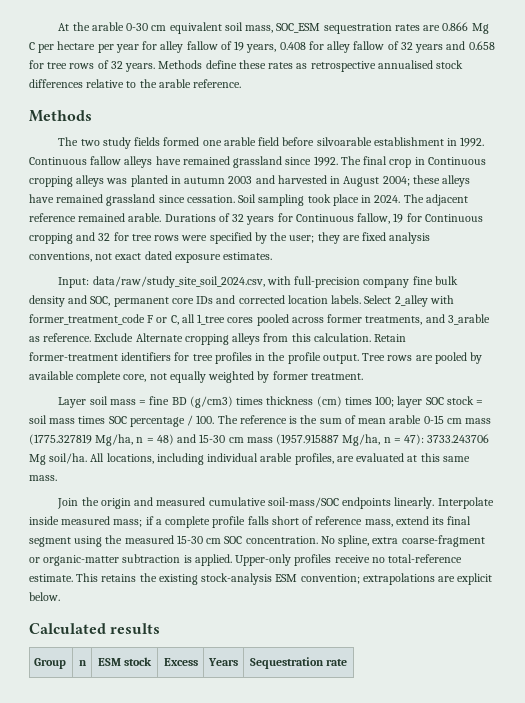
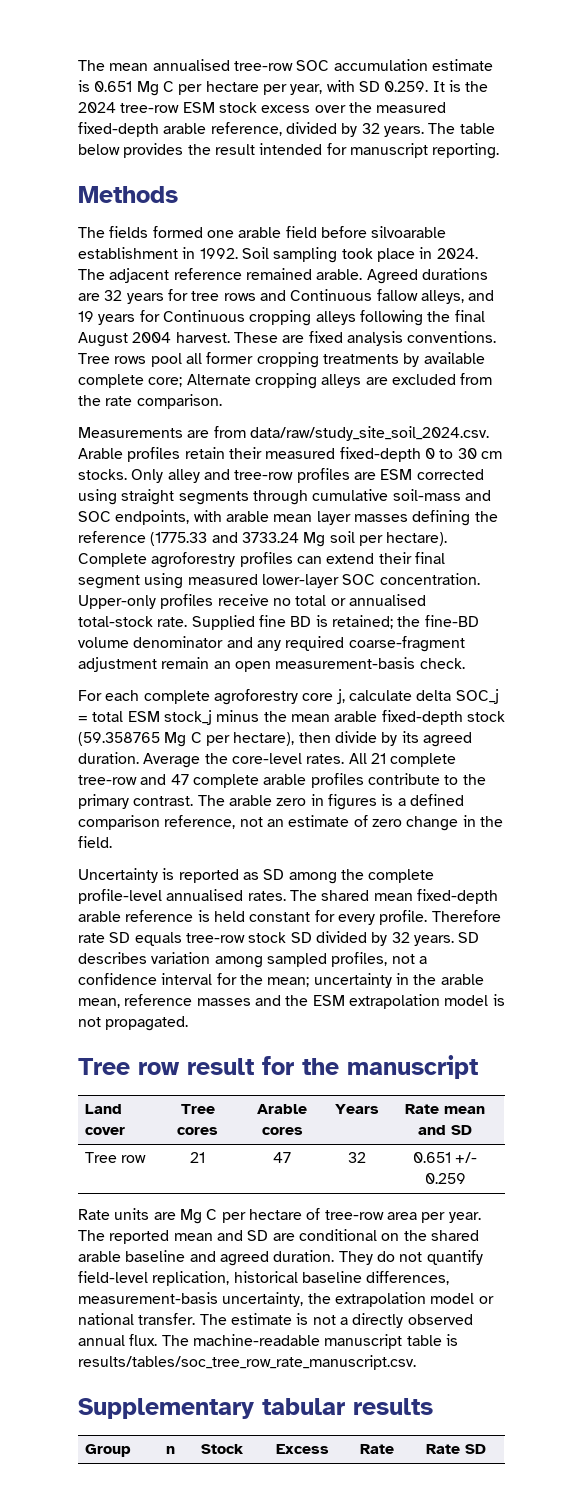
[58,22,469,34] At the arable 0-30 cm equivalent soil mass, SOC_ESM sequestration rates are 0.866 -> [78,59,493,71] [78,80,133,92] The mean annualised tree-row SOC accumulation estimate is 0.651
[115,41,495,53] [29,60,464,72] [29,79,242,88] year for alley fallow of 19 years, 0.408 for alley fallow of 32 years and 0.658 for tree rows of 32 years. Methods define these rates as retrospective annualised stock differences relative to the arable reference. -> [290,80,489,95] [78,102,447,113] [78,122,495,137] [78,143,500,159] year, with SD 0.259. It is the 2024 tree-row ESM stock excess over the measured fixed-depth arable reference, divided by 32 years. The table below provides the result intended for manuscript reporting.
[80,137,131,149] two study -> (105, 232) none
[29,156,486,168] [29,175,471,187] [29,194,235,206] Continuous fallow alleys have remained grassland since 1992. The final crop in Continuous cropping alleys was planted in autumn 2003 and harvested in August 2004; these alleys have remained grassland since cessation. -> (238, 253) none
[164,213,483,225] [29,232,431,244] [29,251,273,263] [58,276,458,288] [29,295,454,307] [29,314,490,326] [29,333,407,345] [29,352,483,364] [29,371,363,383] [58,396,484,408] [29,415,492,427] [29,434,490,446] [29,453,470,465] [29,475,57,481] [57,497,494,509] [29,516,472,528] [29,535,485,547] [29,554,463,566] [29,573,493,585] [29,592,60,601] [29,623,106,634] Durations of 32 years for Continuous fallow, 19 for Continuous cropping and 32 for tree rows were specified by the user; they are fixed analysis conventions, not exact dated exposure estimates. // Input: data/raw/study_site_soil_2024.csv, with full-precision company fine bulk density and SOC, permanent core IDs and corrected location labels. Select 2_alley with former_treatment_code F or C, all 1_tree cores pooled across former treatments, and 3_arable as reference. Exclude Alternate cropping alleys from this calculation. Retain former-treatment identifiers for tree profiles in the profile output. Tree rows are pooled by available complete core, not equally weighted by former treatment. // Layer soil mass = fine BD (g/cm3) times thickness (cm) times 100; layer SOC stock = soil mass times SOC percentage / 100. The reference is the sum of mean arable 0-15 cm mass (1775.327819 Mg/ha, n = 48) and 15-30 cm mass (1957.915887 Mg/ha, n = 47): 3733.243706 Mg soil/ha. All locations, including individual arable profiles, are evaluated at this same mass. // Join the origin and measured cumulative soil-mass/SOC endpoints linearly. Interpolate inside measured mass; if a complete profile falls short of reference mass, extend its final segment using the measured 15-30 cm SOC concentration. No spline, extra coarse-fragment or organic-matter subtraction is applied. Upper-only profiles receive no total-reference estimate. This retains the existing stock-analysis ESM convention; extrapolations are explicit below. // Calculated -> [366,268,488,284] [78,289,495,304] [78,310,485,326] [78,331,497,347] [78,352,485,368] [78,373,493,389] [78,394,222,409] [78,426,489,441] [78,447,502,462] [78,468,484,483] [78,489,491,505] [78,510,498,526] [78,531,448,547] [78,552,445,568] [78,573,480,589] [78,594,426,609] [78,615,479,630] [78,636,465,652] [78,657,465,672] [78,689,499,705] [78,710,505,725] [78,731,472,747] [78,752,457,768] [78,773,486,788] [78,794,464,810] [78,815,503,831] [78,836,112,848] [78,868,435,884] [78,889,498,904] [78,910,501,925] [78,931,480,946] [78,952,427,968] [78,973,484,988] [78,994,505,1009] [78,1016,189,1031] [78,1055,478,1079] [84,1104,122,1114] [84,1127,125,1135] [180,1104,215,1114] [177,1127,218,1135] [257,1104,307,1114] [261,1127,303,1135] [334,1104,379,1114] [405,1104,485,1114] [418,1125,472,1135] [84,1152,147,1163] [190,1152,205,1163] [273,1152,291,1163] [347,1152,366,1163] [412,1152,478,1163] [424,1173,466,1184] [78,1208,481,1224] [78,1229,479,1244] [78,1250,483,1266] [78,1271,450,1286] [78,1292,494,1307] [78,1313,473,1328] [78,1334,458,1349] [78,1355,416,1370] [78,1398,345,1419] Agreed durations are 32 years for tree rows and Continuous fallow alleys, and 19 years for Continuous cropping alleys following the final August 2004 harvest. These are fixed analysis conventions. Tree rows pool all former cropping treatments by available complete core; Alternate cropping alleys are excluded from the rate comparison. // Measurements are from data/raw/study_site_soil_2024.csv. Arable profiles retain their measured fixed-depth 0 to 30 cm stocks. Only alley and tree-row profiles are ESM corrected using straight segments through cumulative soil-mass and SOC endpoints, with arable mean layer masses defining the reference (1775.33 and 3733.24 Mg soil per hectare). Complete agroforestry profiles can extend their final segment using measured lower-layer SOC concentration. Upper-only profiles receive no total or annualised total-stock rate. Supplied fine BD is retained; the fine-BD volume denominator and any required coarse-fragment adjustment remain an open measurement-basis check. // For each complete agroforestry core j, calculate delta SOC_j = total ESM stock_j minus the mean arable fixed-depth stock (59.358765 Mg C per hectare), then divide by its agreed duration. Average the core-level rates. All 21 complete tree-row and 47 complete arable profiles contribute to the primary contrast. The arable zero in figures is a defined comparison reference, not an estimate of zero change in the field. // Uncertainty is reported as SD among the complete profile-level annualised rates. The shared mean fixed-depth arable reference is held constant for every profile. Therefore rate SD equals tree-row stock SD divided by 32 years. SD describes variation among sampled profiles, not a confidence interval for the mean; uncertainty in the arable mean, reference masses and the ESM extrapolation model is not propagated. // Tree row result for the manuscript // Land cover | Tree cores | Arable cores | Years | Rate mean and SD // Tree row | 21 | 47 | 32 | 0.651 +/- 0.259 // Rate units are Mg C per hectare of tree-row area per year. The reported mean and SD are conditional on the shared arable baseline and agreed duration. They do not quantify field-level replication, historical baseline differences, measurement-basis uncertainty, the extrapolation model or national transfer. The estimate is not a directly observed annual flux. The machine-readable manuscript table is results/tables/soc_tree_row_rate_manuscript.csv. // Supplementary tabular
[97,657,153,666] ESM stock -> [201,1444,244,1454] Stock
[208,658,238,666] [249,657,348,669] Years | Sequestration rate -> [359,1444,394,1454] [426,1444,486,1454] Rate | Rate SD

